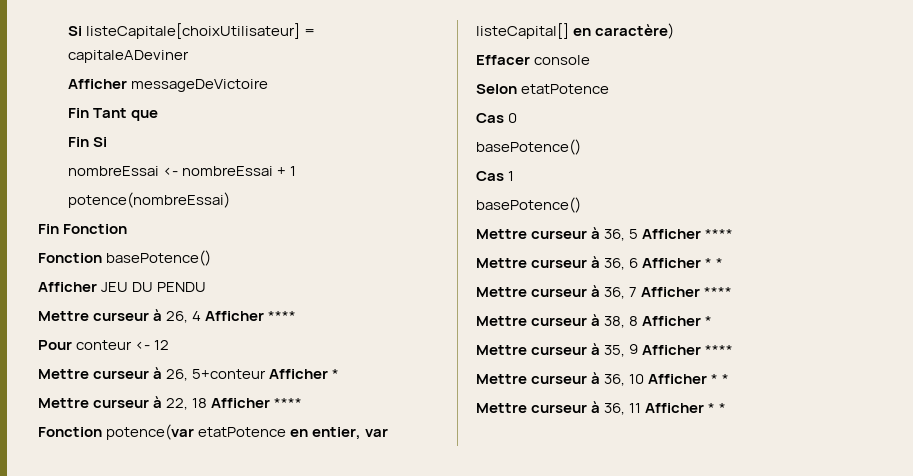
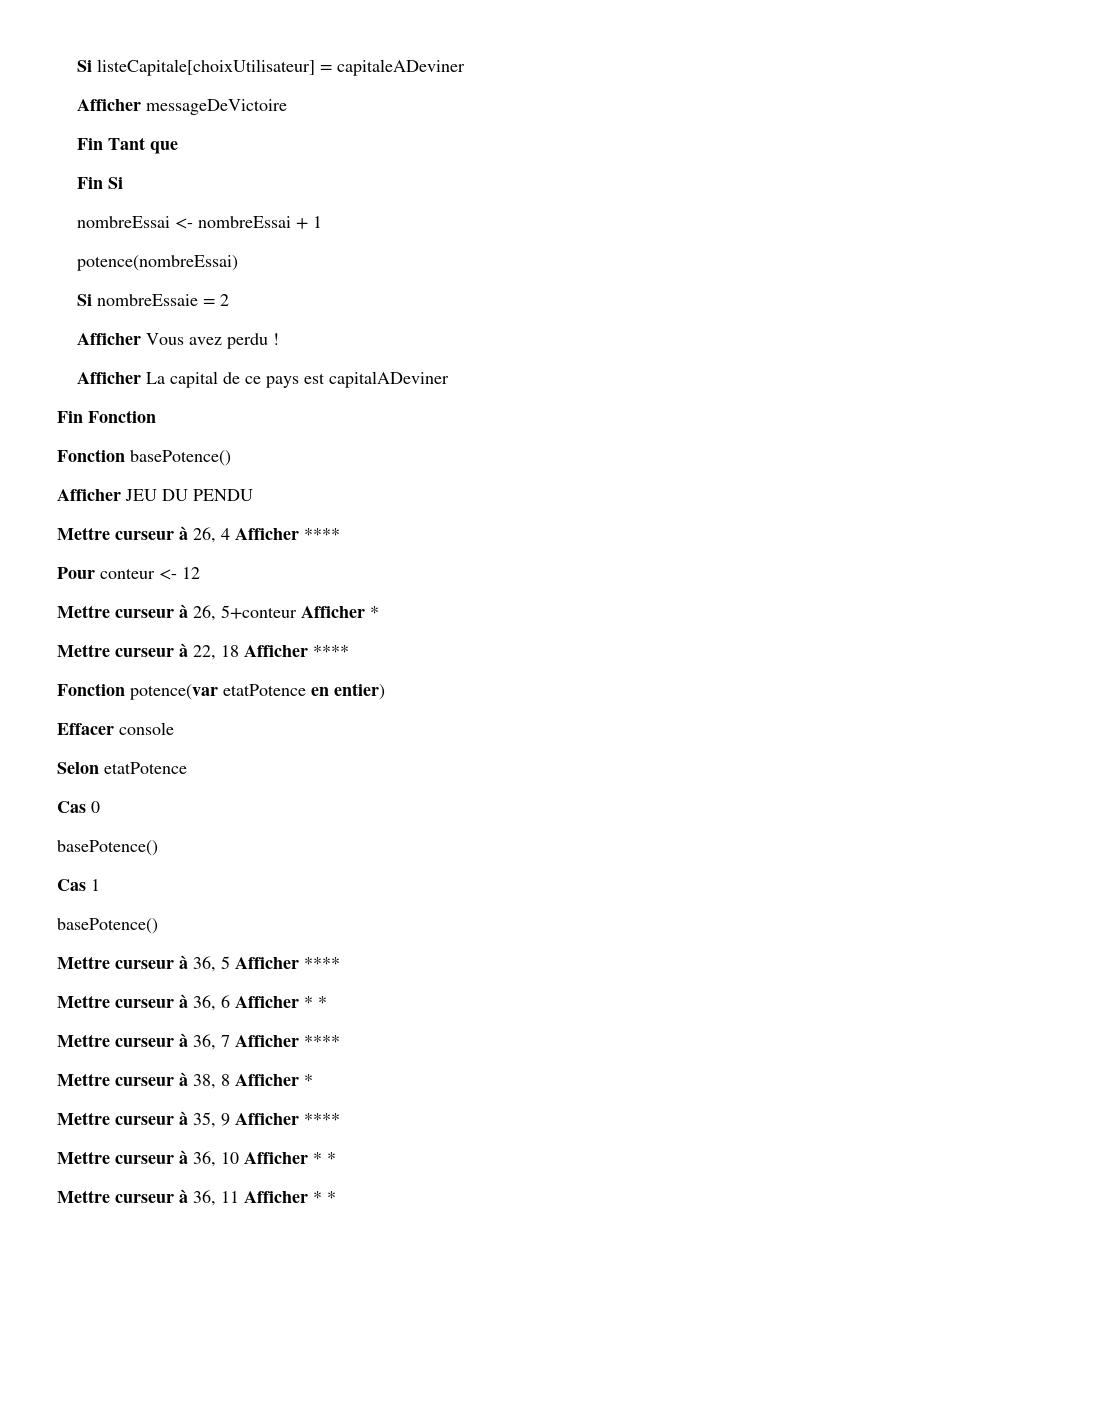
(230, 200) none -> [76,294,229,306] [76,333,279,349] [76,371,449,388] // Si nombreEssaie = 2 // Afficher Vous avez perdu ! // Afficher La capital de ce pays est capitalADeviner
[312,427,389,440] [476,23,675,39] entier, var listeCapital[] en caractère) -> [334,683,385,700] entier)

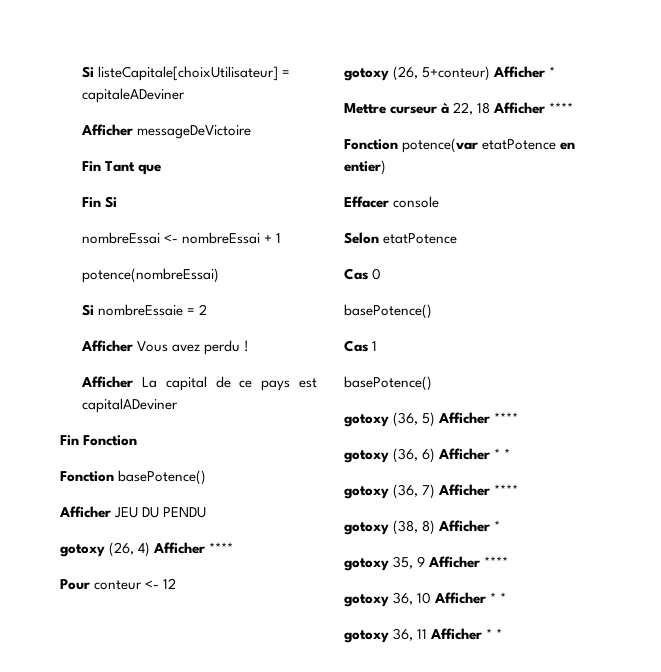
[57,526,230,543] Mettre curseur à 26, 4 -> [60,542,151,557] gotoxy (26, 4)
[57,604,297,621] Mettre curseur à 26, 5+conteur -> [344,66,491,81] gotoxy (26, 5+conteur)
[57,955,340,972] [57,994,327,1011] [57,1033,340,1050] [57,1072,313,1089] [57,1111,188,1125] Mettre curseur à 36, 5 Afficher **** // Mettre curseur à 36, 6 Afficher * * // Mettre curseur à 36, 7 Afficher **** // Mettre curseur à 38, 8 Afficher * // Mettre curseur à -> [344,412,519,427] [344,448,511,463] [344,484,519,499] [344,520,501,535] [344,558,389,571] gotoxy (36, 5) Afficher **** // gotoxy (36, 6) Afficher * * // gotoxy (36, 7) Afficher **** // gotoxy (38, 8) Afficher * // gotoxy
[57,1150,188,1164] Mettre curseur à -> [344,594,389,607] gotoxy
[57,1189,188,1203] Mettre curseur à -> [344,630,389,643] gotoxy

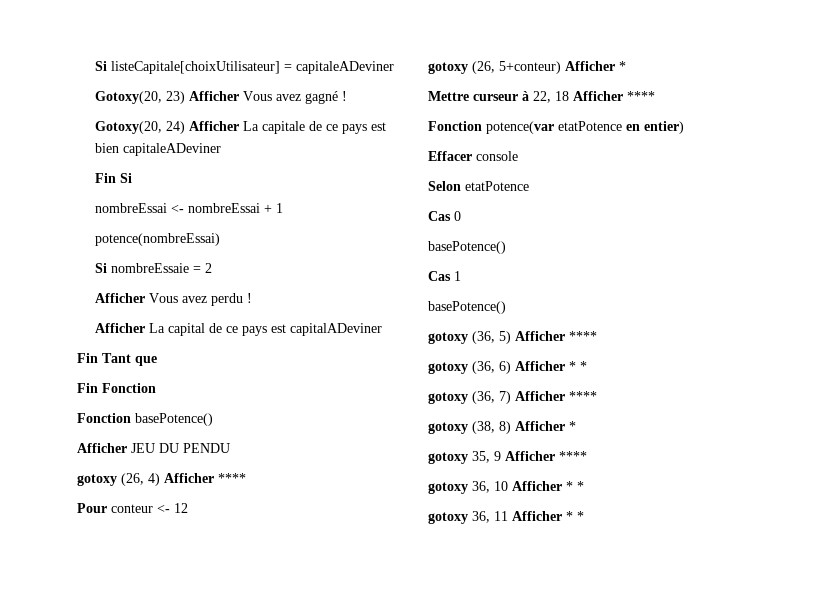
[81,124,252,139] [82,161,162,175] Afficher messageDeVictoire // Fin Tant que -> [94,91,347,104] [94,121,386,134] [94,143,221,156] Gotoxy(20, 23) Afficher Vous avez gagné ! // Gotoxy(20, 24) Afficher La capitale de ce pays est bien capitaleADeviner
(179, 405) none -> [77,353,157,366] // Fin Tant que

